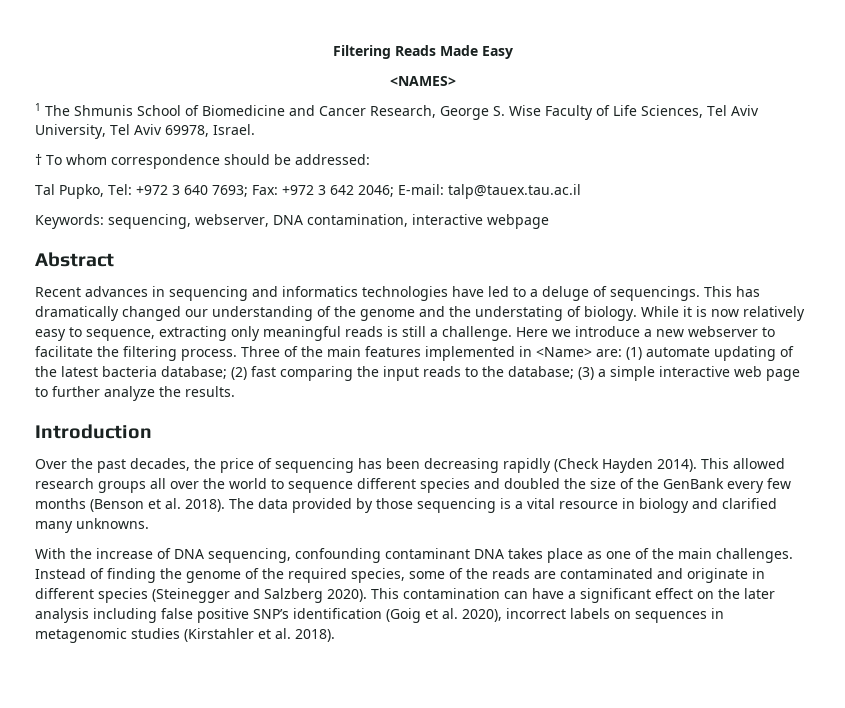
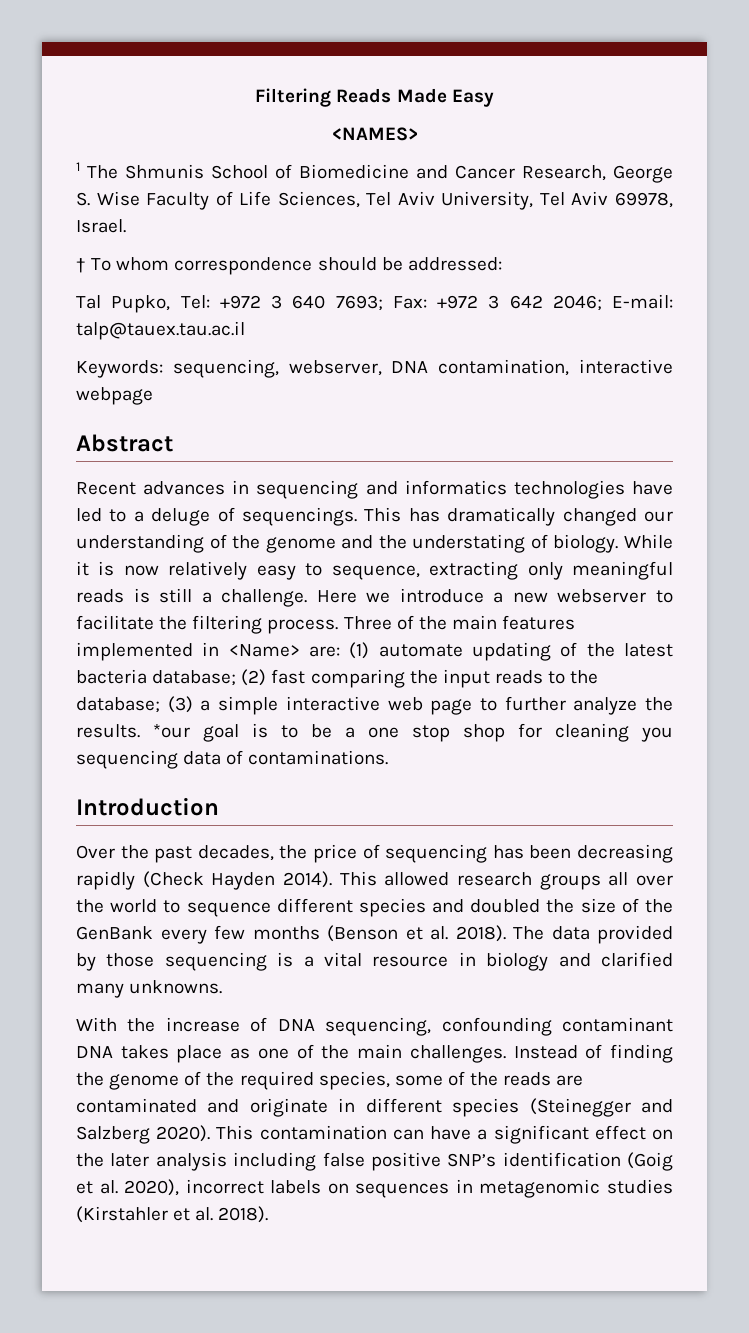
(235, 391) none -> [153,723,673,742] [76,750,389,769] *our goal is to be a one stop shop for cleaning you sequencing data of contaminations.

